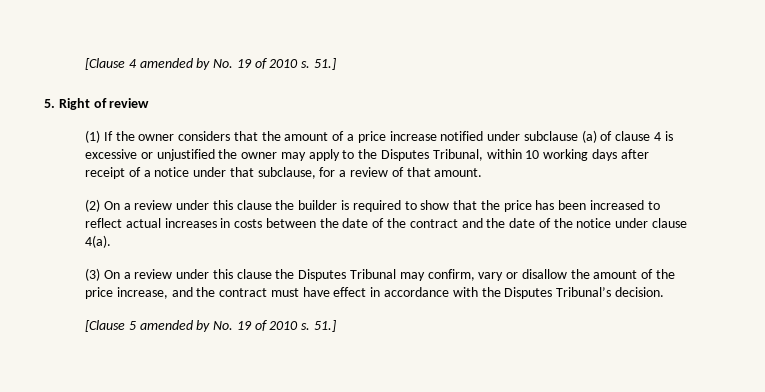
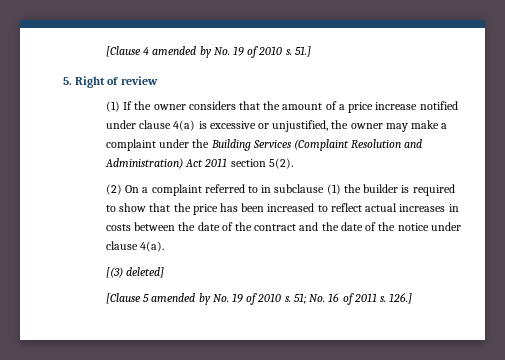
[523,130,661,143] subclause (a) of clause 4 -> [139,120,196,131] clause 4(a)
[156,149,215,161] unjustified -> [272,120,329,132] unjustified,
[308,149,649,161] [84,167,483,179] [84,199,272,212] apply to the Disputes Tribunal, within 10 working days after receipt of a notice under that subclause, for a review of that amount. // (2) On a review under this clause -> [411,120,448,129] [105,139,423,151] [104,158,293,169] [105,184,341,196] make a complaint under the Building Services (Complaint Resolution and Administration) Act 2011 section 5(2). // (2) On a complaint referred to in subclause (1)
[84,268,675,281] [84,287,664,299] (3) On a review under this clause the Disputes Tribunal may confirm, vary or disallow the amount of the price increase, and the contract must have effect in accordance with the Disputes Tribunal’s decision. -> [105,267,165,278] [(3) deleted]
[313,320,336,332] 51.] -> [293,293,413,305] 51; No. 16 of 2011 s. 126.]

